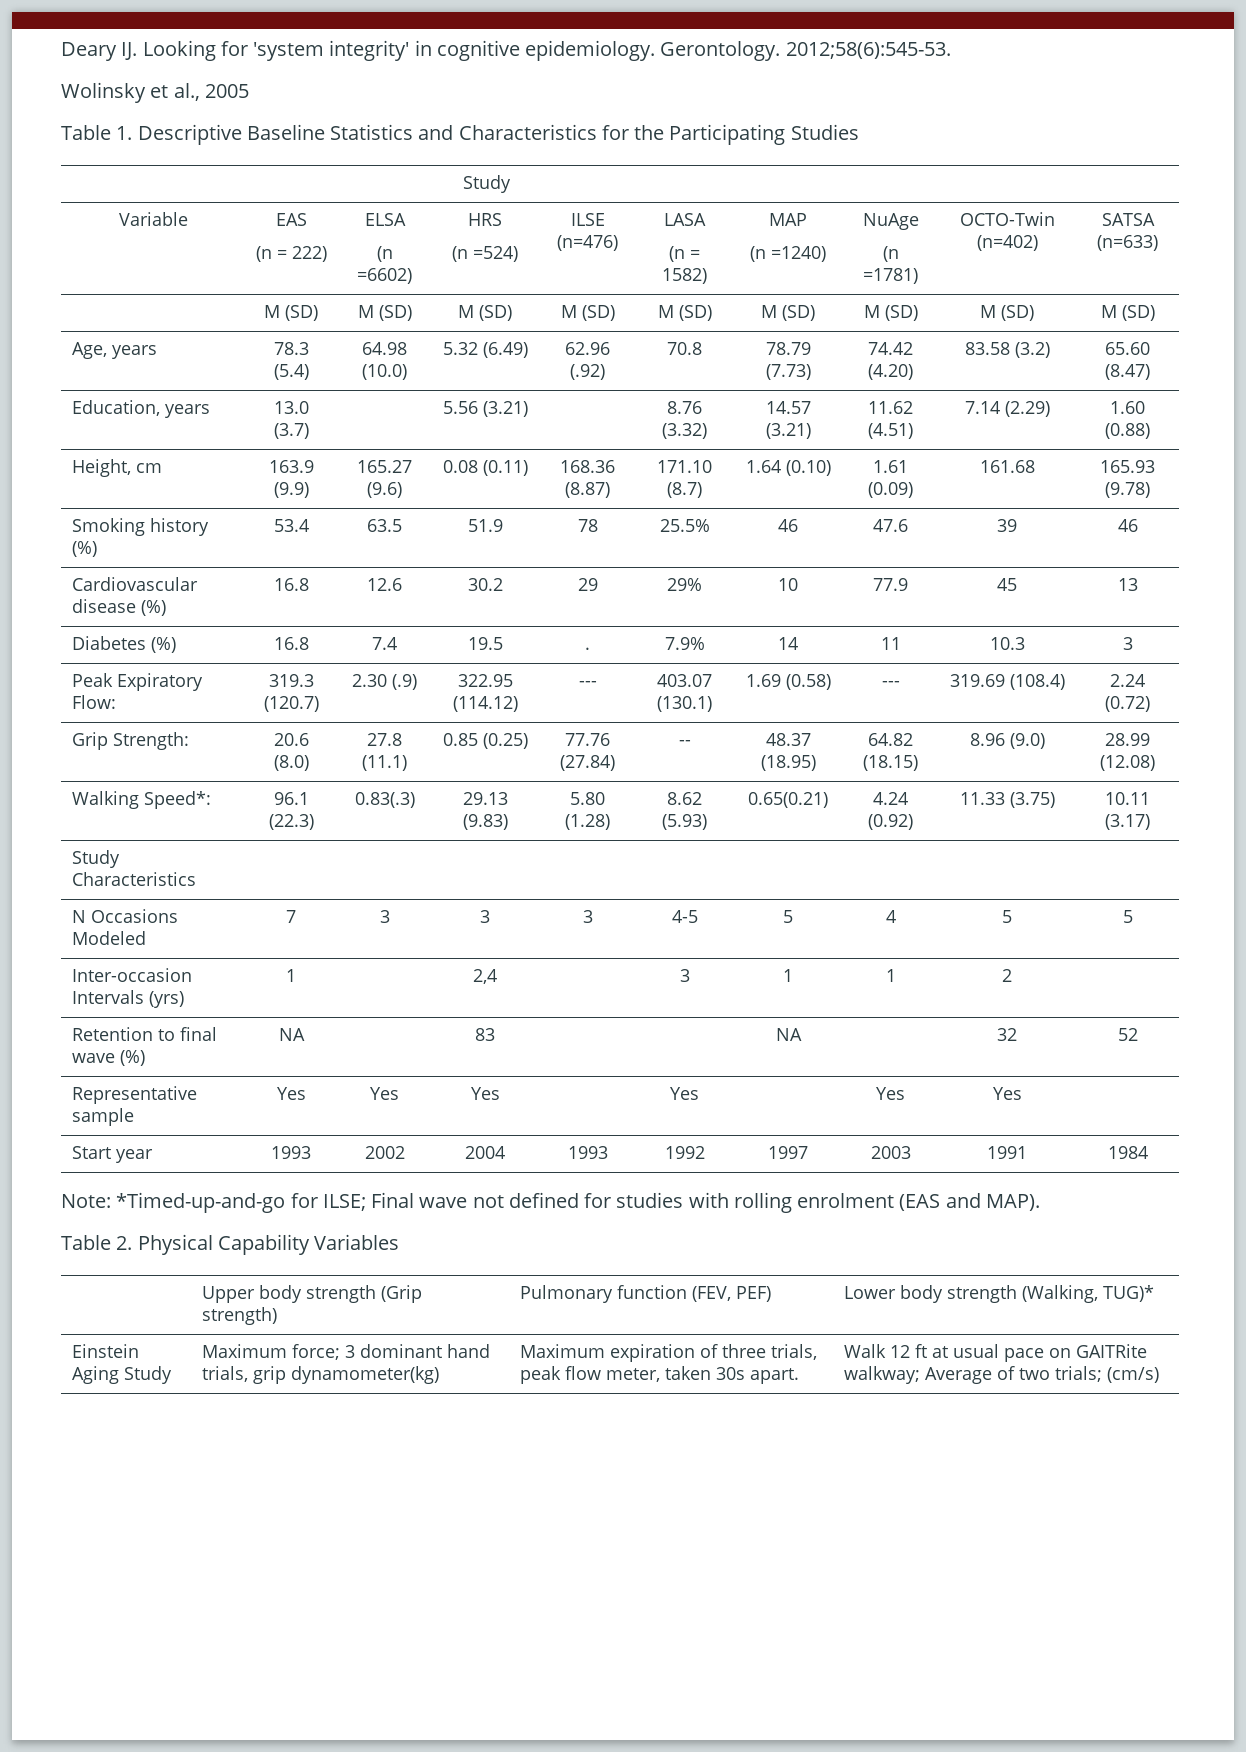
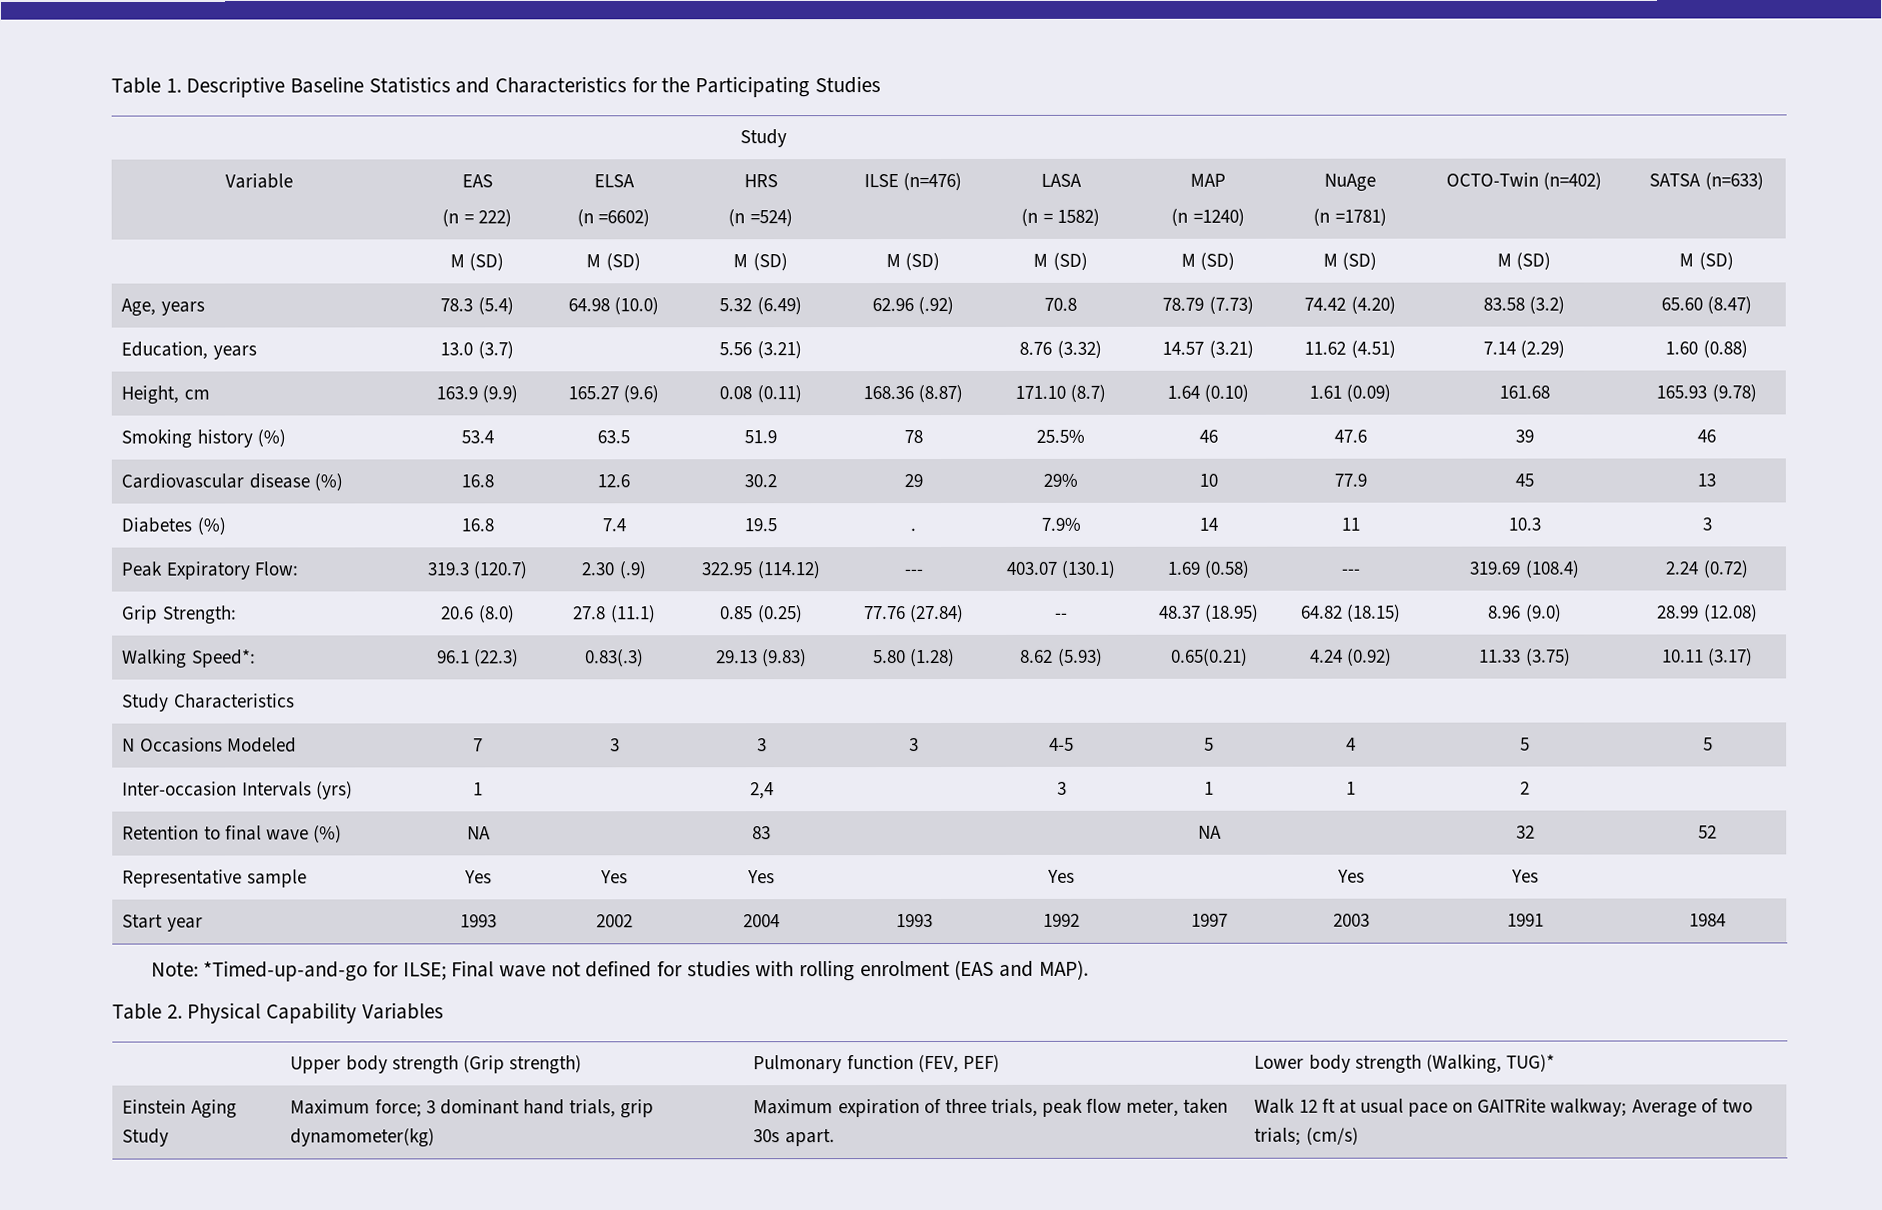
[61,40,951,61] [61,82,249,103] Deary IJ. Looking for 'system integrity' in cognitive epidemiology. Gerontology. 2012;58(6):545-53. // Wolinsky et al., 2005 // -> (111, 85) none

